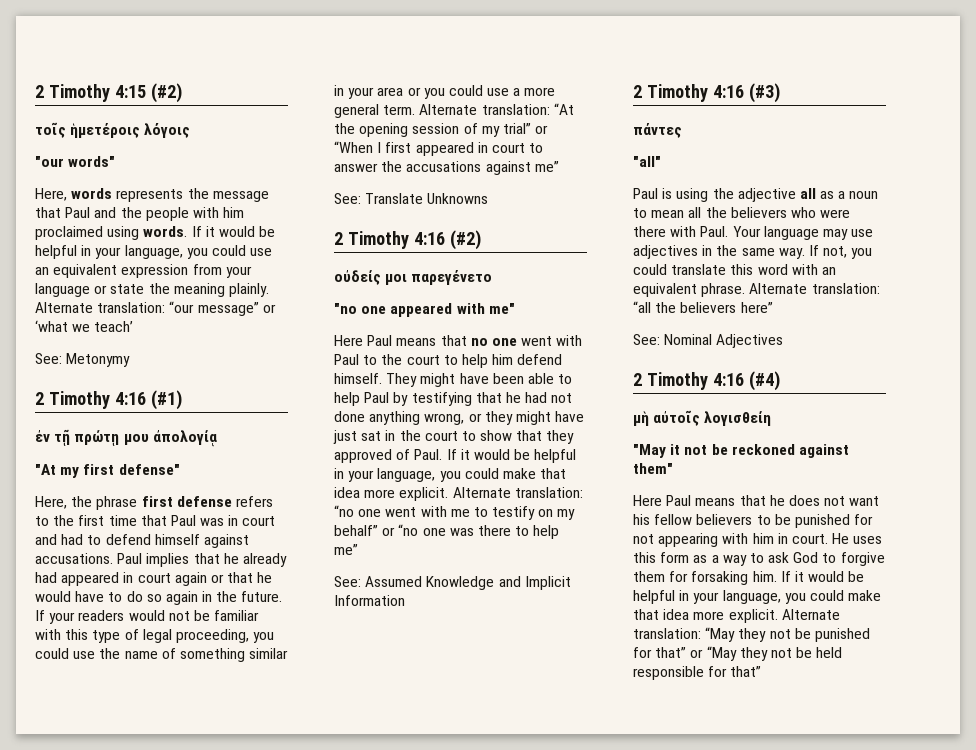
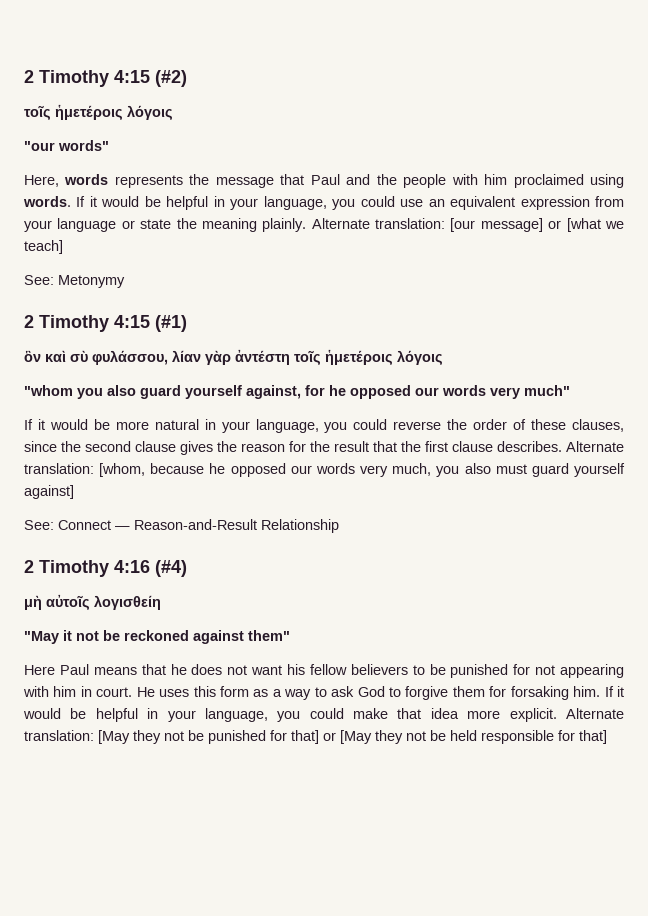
[169,301,276,316] [35,320,134,332] “our message” or ‘what we teach’ -> [450,218,624,232] [24,240,63,254] [our message] or [what we teach]
[114,392,146,405] 4:16 -> [114,315,150,328] 4:15
[35,429,217,447] [35,464,180,478] [35,496,273,510] [35,515,276,526] [35,534,249,548] [35,553,287,567] [35,572,273,586] [35,591,283,605] [35,610,260,624] [35,629,275,643] [35,648,289,662] [334,85,556,99] [334,103,574,118] [334,123,549,137] [334,141,544,156] [334,161,559,175] [334,193,489,204] [334,230,481,250] [334,270,493,285] [334,303,515,317] [334,335,583,346] [334,354,563,368] [334,373,573,387] [334,392,573,406] [334,411,585,425] [333,430,575,444] [334,449,577,463] [334,468,567,482] [334,487,583,501] [334,505,576,520] [334,524,560,539] [334,544,358,555] [334,576,571,590] [334,595,405,606] [633,83,780,103] [633,123,682,138] [633,156,661,167] [633,188,879,202] [633,207,851,218] [633,226,874,240] [633,245,873,259] [633,264,836,275] [633,283,880,297] [633,301,773,313] [633,334,784,348] ἐν τῇ πρώτῃ μου ἀπολογίᾳ // "At my first defense" // Here, the phrase first defense refers to the first time that Paul was in court and had to defend himself against accusations. Paul implies that he already had appeared in court again or that he would have to do so again in the future. If your readers would not be familiar with this type of legal proceeding, you could use the name of something similar in your area or you could use a more general term. Alternate translation: “At the opening session of my trial” or “When I first appeared in court to answer the accusations against me” // See: Translate Unknowns // 2 Timothy 4:16 (#2) // οὐδείς μοι παρεγένετο // "no one appeared with me" // Here Paul means that no one went with Paul to the court to help him defend himself. They might have been able to help Paul by testifying that he had not done anything wrong, or they might have just sat in the court to show that they approved of Paul. If it would be helpful in your language, you could make that idea more explicit. Alternate translation: “no one went with me to testify on my behalf” or “no one was there to help me” // See: Assumed Knowledge and Implicit Information // 2 Timothy 4:16 (#3) // πάντες // "all" // Paul is using the adjective all as a noun to mean all the believers who were there with Paul. Your language may use adjectives in the same way. If not, you could translate this word with an equivalent phrase. Alternate translation: “all the believers here” // See: Nominal Adjectives -> [24,349,443,365] [24,385,570,399] [24,419,624,433] [24,441,624,455] [24,463,625,477] [24,485,74,499] [24,519,339,533] ὃν καὶ σὺ φυλάσσου, λίαν γὰρ ἀντέστη τοῖς ἡμετέροις λόγοις // "whom you also guard yourself against, for he opposed our words very much" // If it would be more natural in your language, you could reverse the order of these clauses, since the second clause gives the reason for the result that the first clause describes. Alternate translation: [whom, because he opposed our words very much, you also must guard yourself against] // See: Connect — Reason-and-Result Relationship
[705,627,736,642] “May -> [98,730,130,744] [May
[655,646,737,661] that” or “May -> [291,730,372,744] that] or [May
[730,666,762,677] that” -> [579,730,607,744] that]

